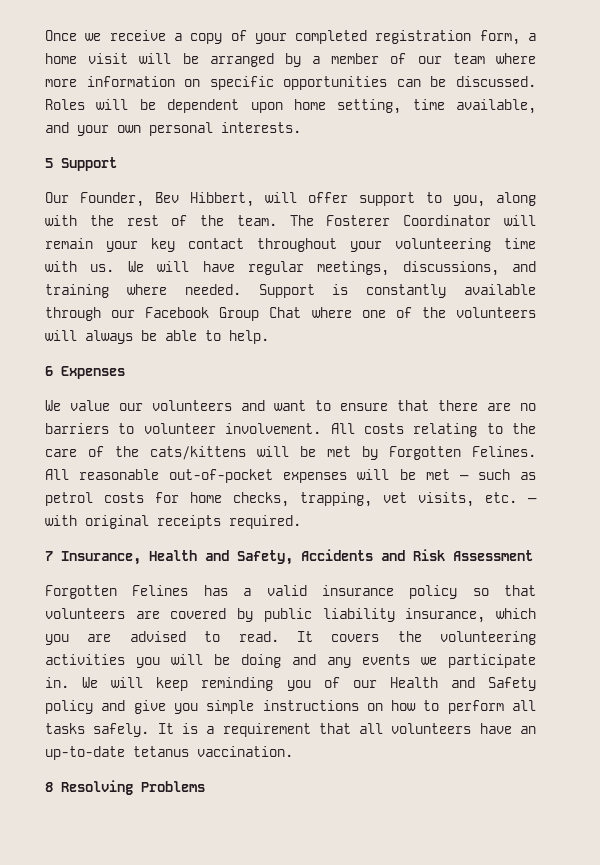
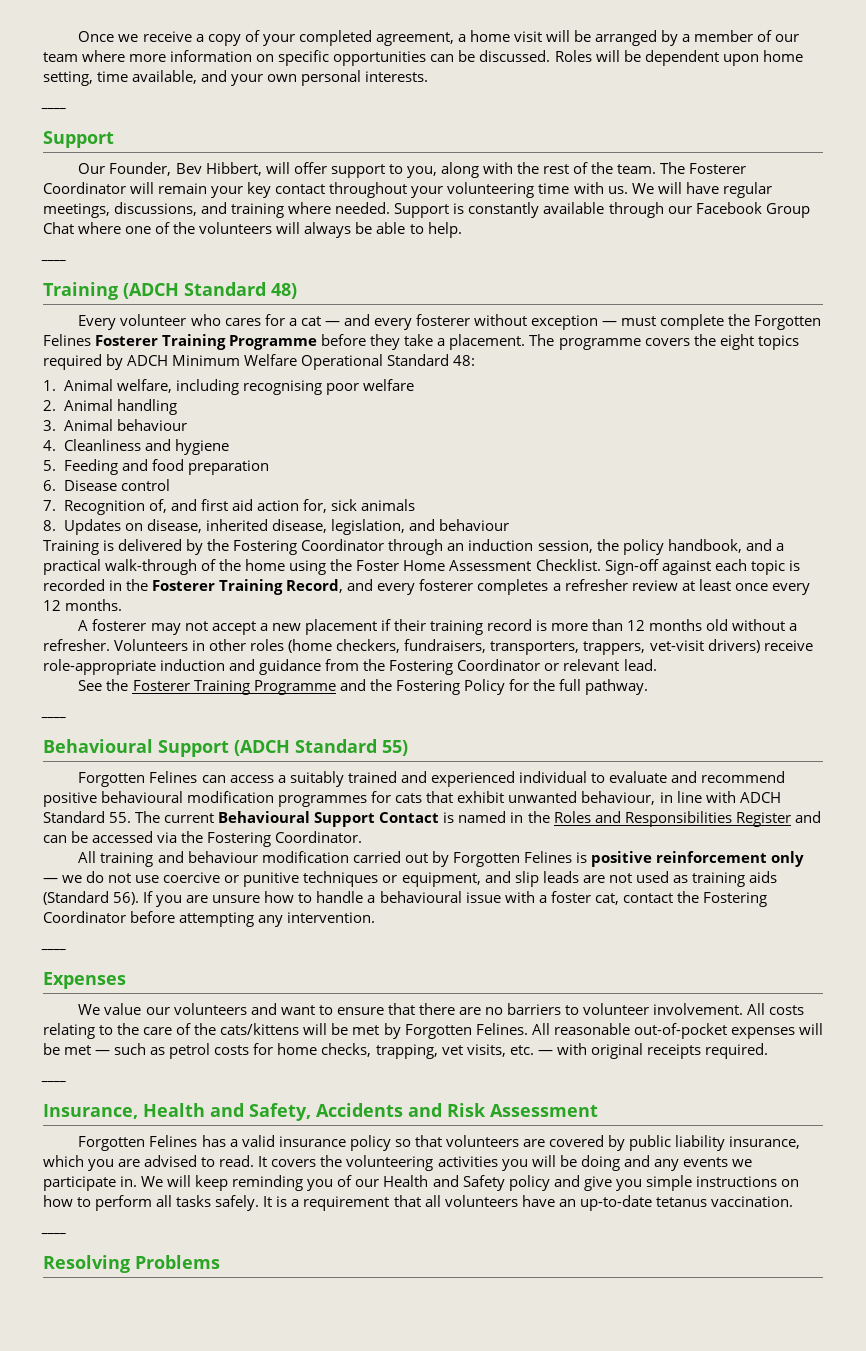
[375,30,520,45] registration form, -> [375,32,454,46] agreement,
[45,158,53,168] 5 -> [41,107,67,110] ____ //
[45,366,53,376] 6 -> [41,259,67,262] [43,282,297,300] [78,314,822,330] [43,334,799,350] [43,354,476,370] [43,379,414,395] [43,399,177,415] [43,419,187,431] [43,439,229,455] [43,459,269,475] [43,479,170,491] [43,499,415,515] [43,519,509,535] [43,539,784,555] [43,559,800,575] [43,579,810,595] [43,599,123,611] [78,619,798,635] [43,639,813,655] [43,659,657,675] [78,679,648,695] [41,716,67,719] [43,739,408,757] [78,771,786,787] [43,791,781,807] [43,811,821,827] [43,831,363,847] [78,851,805,867] [43,871,777,887] [43,891,767,907] [43,911,376,927] [41,948,67,951] ____ // Training (ADCH Standard 48) // Every volunteer who cares for a cat — and every fosterer without exception — must complete the Forgotten Felines Fosterer Training Programme before they take a placement. The programme covers the eight topics required by ADCH Minimum Welfare Operational Standard 48: // 1. Animal welfare, including recognising poor welfare // 2. Animal handling // 3. Animal behaviour // 4. Cleanliness and hygiene // 5. Feeding and food preparation // 6. Disease control // 7. Recognition of, and first aid action for, sick animals // 8. Updates on disease, inherited disease, legislation, and behaviour // Training is delivered by the Fostering Coordinator through an induction session, the policy handbook, and a practical walk-through of the home using the Foster Home Assessment Checklist. Sign-off against each topic is recorded in the Fosterer Training Record, and every fosterer completes a refresher review at least once every 12 months. // A fosterer may not accept a new placement if their training record is more than 12 months old without a refresher. Volunteers in other roles (home checkers, fundraisers, transporters, trappers, vet-visit drivers) receive role-appropriate induction and guidance from the Fostering Coordinator or relevant lead. // See the Fosterer Training Programme and the Fostering Policy for the full pathway. // ____ // Behavioural Support (ADCH Standard 55) // Forgotten Felines can access a suitably trained and experienced individual to evaluate and recommend positive behavioural modification programmes for cats that exhibit unwanted behaviour, in line with ADCH Standard 55. The current Behavioural Support Contact is named in the Roles and Responsibilities Register and can be accessed via the Fostering Coordinator. // All training and behaviour modification carried out by Forgotten Felines is positive reinforcement only — we do not use coercive or punitive techniques or equipment, and slip leads are not used as training aids (Standard 56). If you are unsure how to handle a behavioural issue with a foster cat, contact the Fostering Coordinator before attempting any intervention. // ____ //
[45,551,53,561] 7 -> [41,1080,67,1083] ____ //
[45,782,53,792] 8 -> [41,1232,67,1235] ____ //

